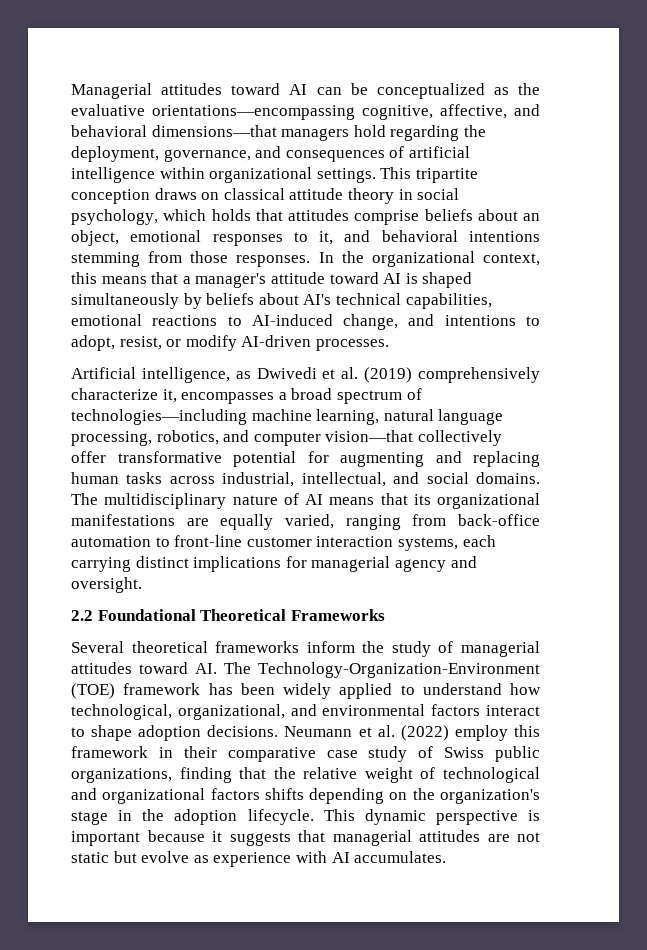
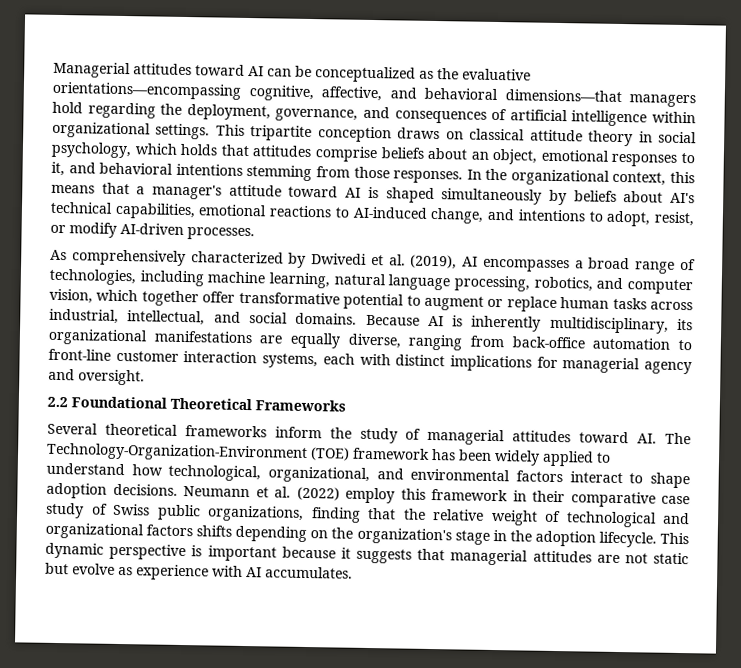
[71,367,540,383] [71,388,422,404] [71,409,247,425] Artificial intelligence, as Dwivedi et al. (2019) comprehensively characterize it, encompasses a broad spectrum of technologies—including -> [50,249,696,274] [49,268,204,287] As comprehensively characterized by Dwivedi et al. (2019), AI encompasses a broad range of technologies, including
[325,430,502,446] [71,451,540,467] vision—that collectively offer transformative potential for augmenting and replacing -> [49,288,557,312] vision, which together offer transformative potential to augment or replace
[71,493,408,509] The multidisciplinary nature of AI means that -> [365,314,669,334] Because AI is inherently multidisciplinary,
[285,514,334,529] varied, -> [347,333,401,349] diverse,
[71,557,131,572] carrying -> [359,353,391,366] with

